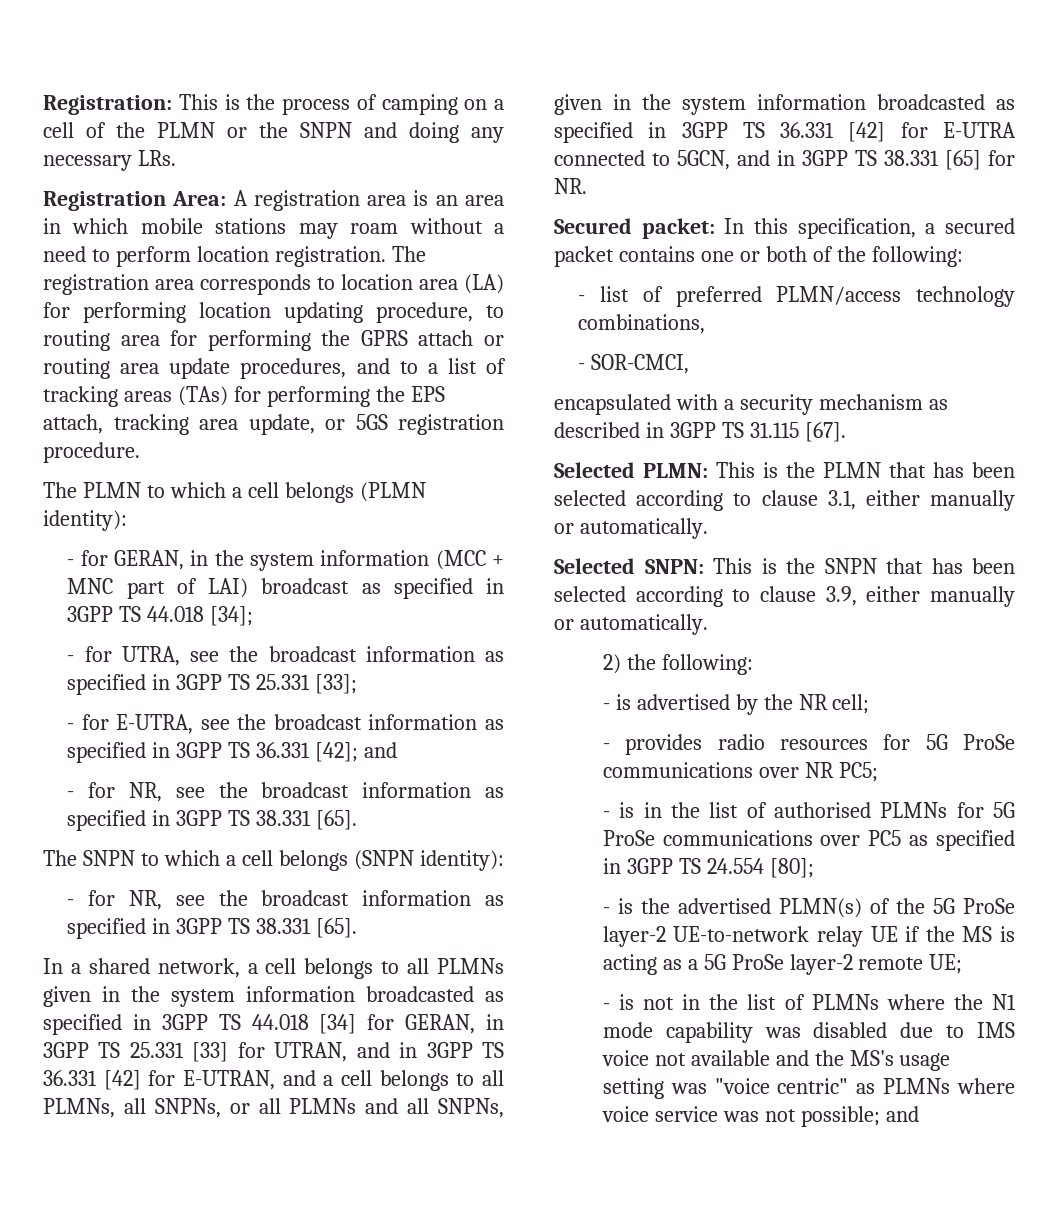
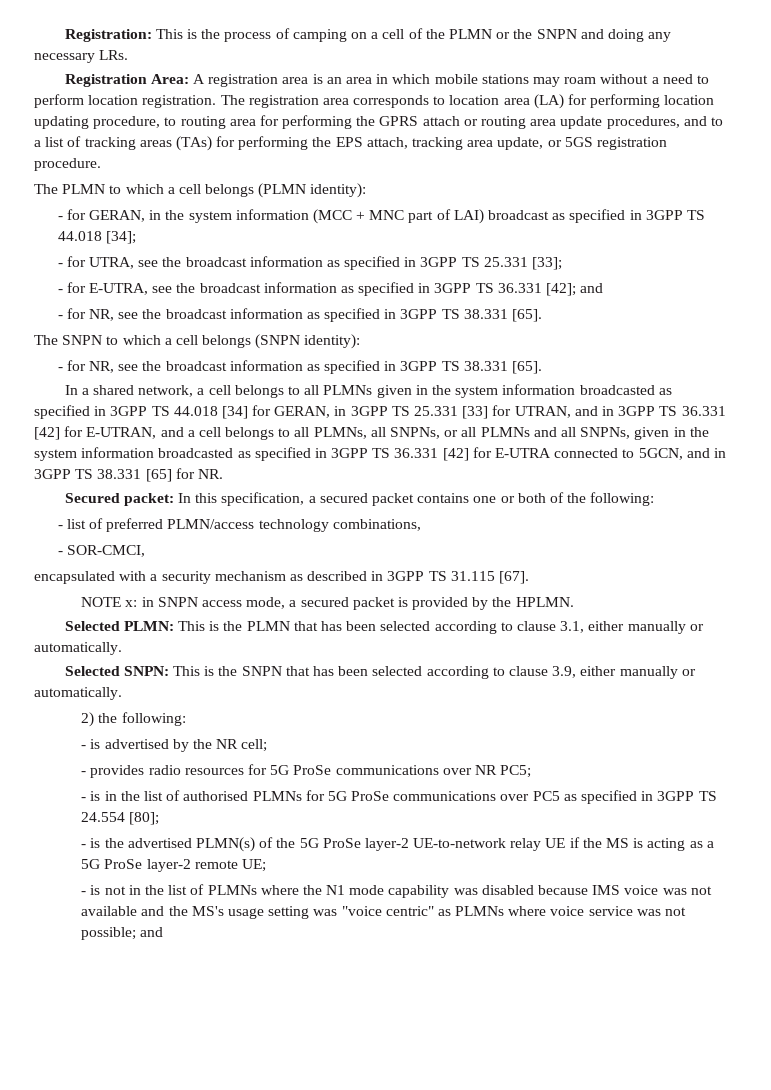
(846, 432) none -> [81,597,574,610] // NOTE x: in SNPN access mode, a secured packet is provided by the HPLMN.
[900,1022,965,1038] due to -> [537,885,588,895] because
(649, 1058) none -> [662,888,687,895] was

